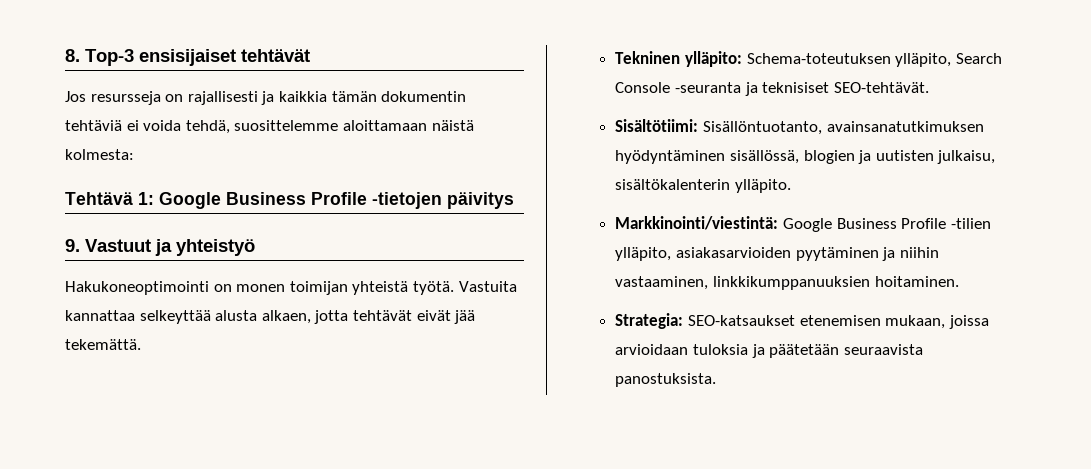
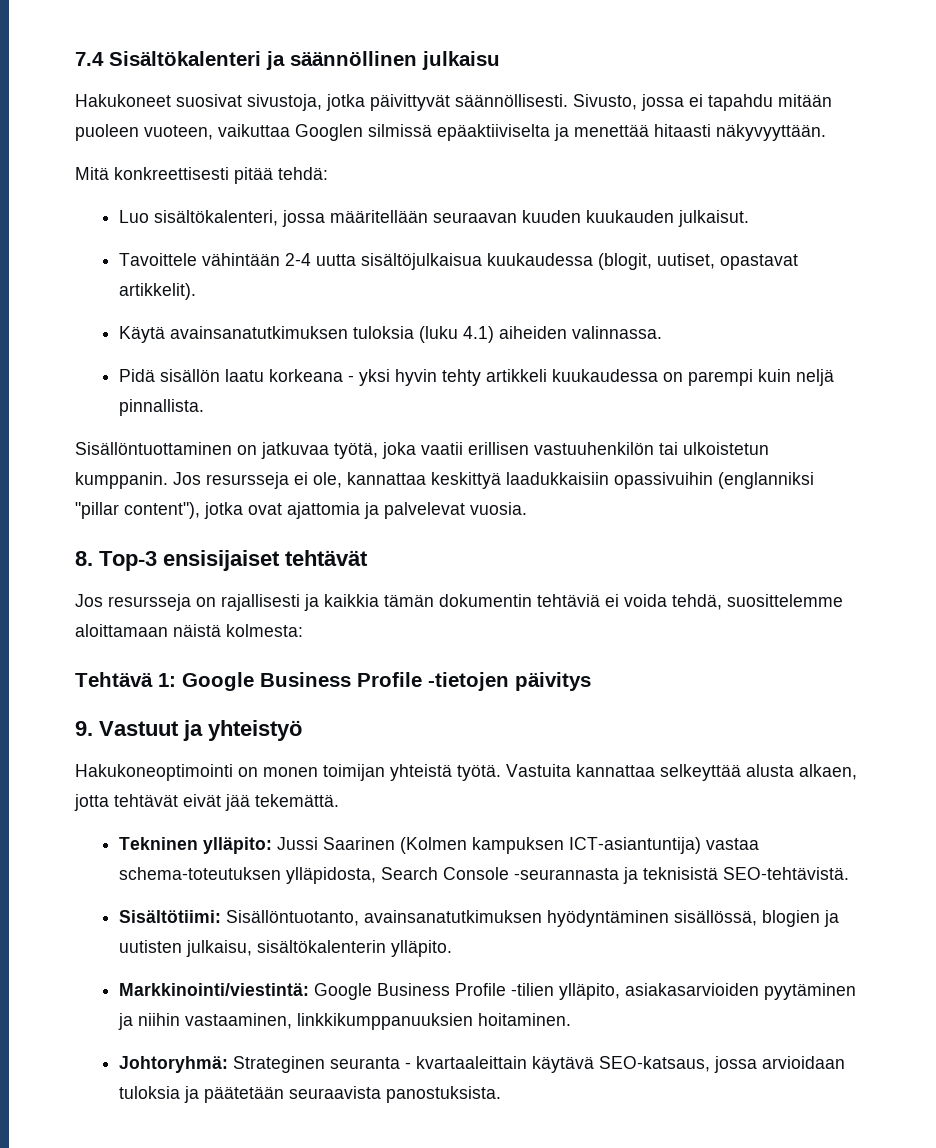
(65, 55) none -> [75,51,500,70] [75,94,832,111] [75,124,826,141] [75,167,328,184] [119,210,750,227] [119,253,799,270] [119,283,197,300] [119,326,663,343] [119,369,835,386] [119,399,205,416] [75,442,769,459] [75,472,814,489] [75,502,527,519] 7.4 Sisältökalenteri ja säännöllinen julkaisu // Hakukoneet suosivat sivustoja, jotka päivittyvät säännöllisesti. Sivusto, jossa ei tapahdu mitään puoleen vuoteen, vaikuttaa Googlen silmissä epäaktiiviselta ja menettää hitaasti näkyvyyttään. // Mitä konkreettisesti pitää tehdä: // Luo sisältökalenteri, jossa määritellään seuraavan kuuden kuukauden julkaisut. // Tavoittele vähintään 2-4 uutta sisältöjulkaisua kuukaudessa (blogit, uutiset, opastavat artikkelit). // Käytä avainsanatutkimuksen tuloksia (luku 4.1) aiheiden valinnassa. // Pidä sisällön laatu korkeana - yksi hyvin tehty artikkeli kuukaudessa on parempi kuin neljä pinnallista. // Sisällöntuottaminen on jatkuvaa työtä, joka vaatii erillisen vastuuhenkilön tai ulkoistetun kumppanin. Jos resursseja ei ole, kannattaa keskittyä laadukkaisiin opassivuihin (englanniksi "pillar content"), jotka ovat ajattomia ja palvelevat vuosia. //
[746,53,1002,67] [615,82,929,96] Schema-toteutuksen ylläpito, Search Console -seuranta ja teknisiset SEO-tehtävät. -> [277,837,760,854] [119,867,850,884] Jussi Saarinen (Kolmen kampuksen ICT-asiantuntija) vastaa schema-toteutuksen ylläpidosta, Search Console -seurannasta ja teknisistä SEO-tehtävistä.
[615,313,989,329] Strategia: SEO-katsaukset etenemisen mukaan, joissa -> [119,1056,758,1073] Johtoryhmä: Strateginen seuranta - kvartaaleittain käytävä SEO-katsaus, jossa

